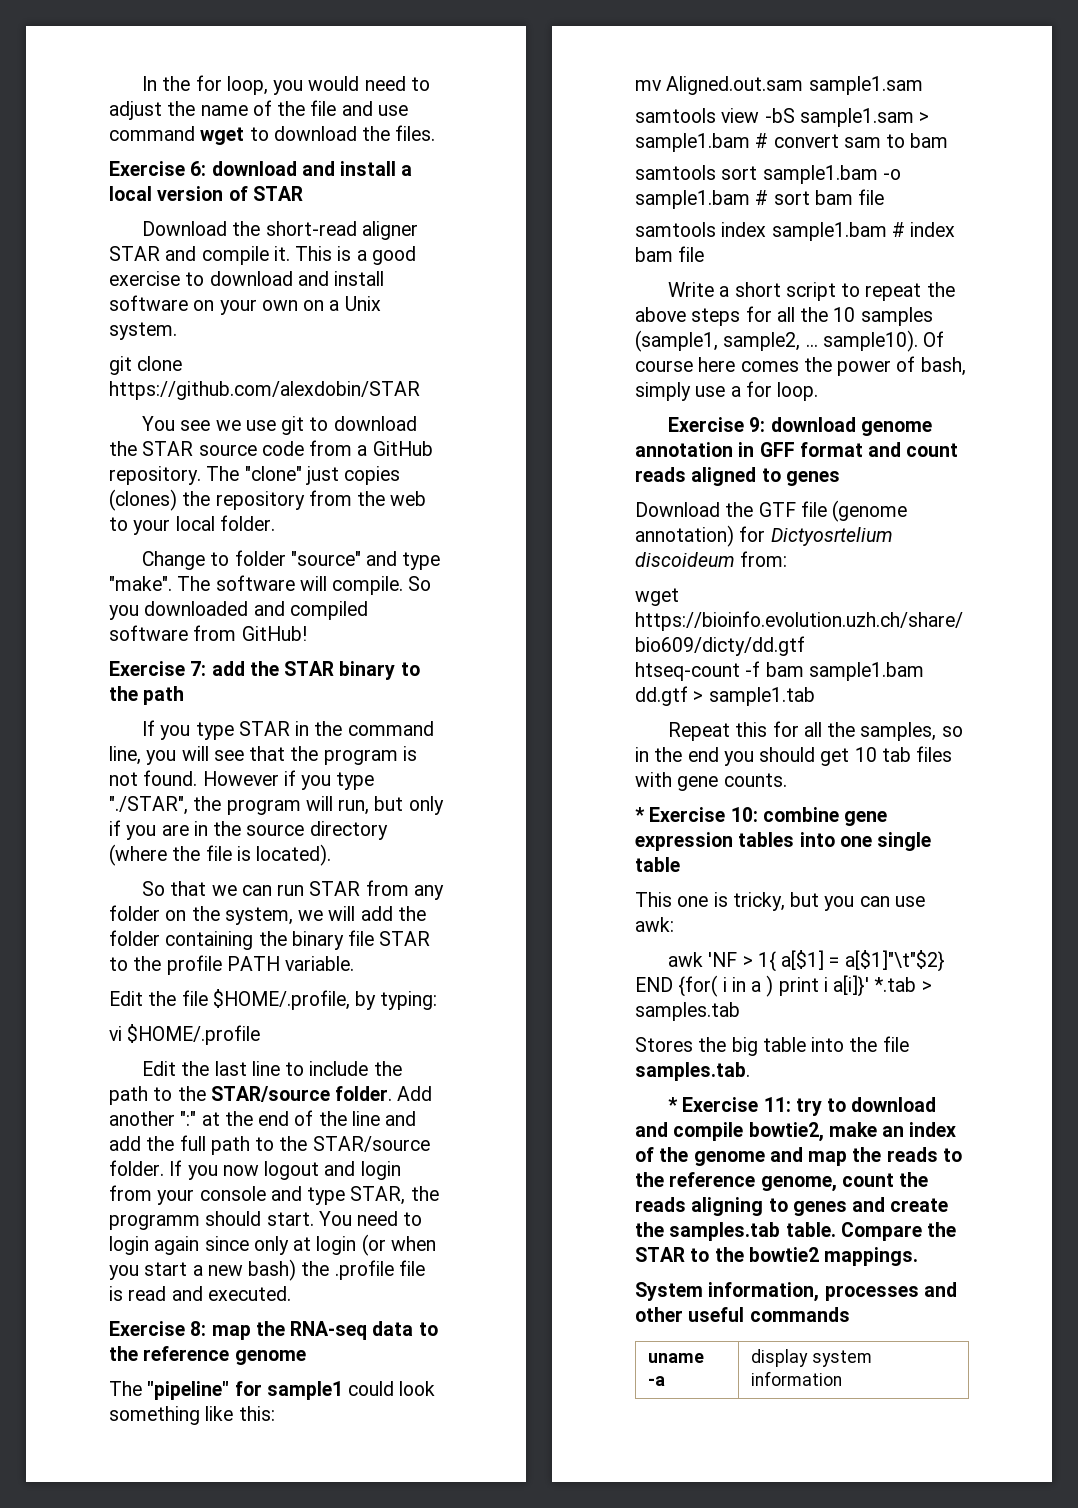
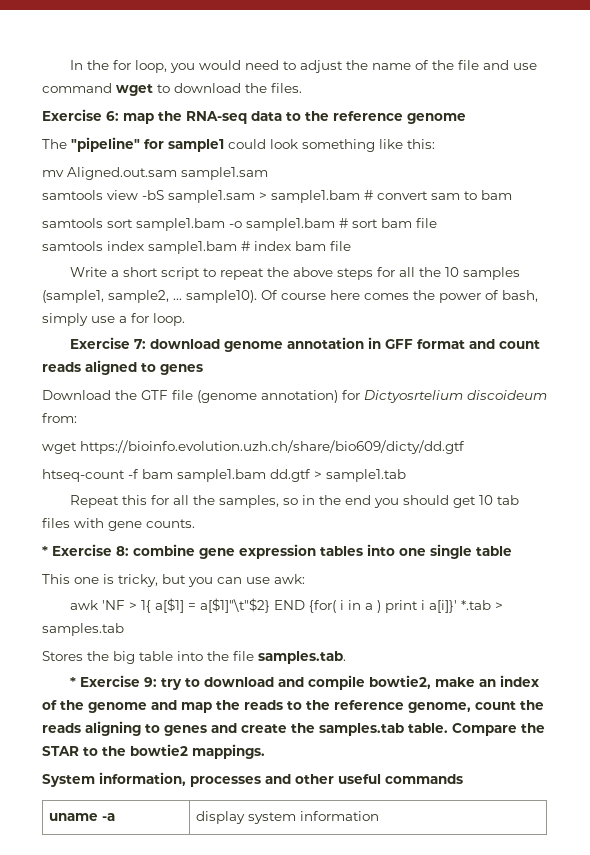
[211,161,413,176] [109,186,303,201] [142,221,418,240] [109,246,416,265] [109,271,385,286] [109,295,381,315] [109,322,177,340] [109,356,183,375] [109,381,420,400] [142,416,417,435] [109,440,433,456] [109,466,401,485] [109,489,427,511] [109,515,275,535] [142,550,441,570] [109,575,432,595] [109,601,368,620] [109,625,307,641] [109,661,420,680] [109,686,185,705] [142,720,434,740] [109,746,417,765] [109,770,375,790] [109,796,444,815] [109,820,388,840] [109,844,332,866] [142,880,444,900] [109,905,426,925] [109,930,431,950] [109,955,355,975] [109,989,438,1010] [109,1024,261,1045] [142,1061,402,1076] [109,1086,433,1105] [109,1110,417,1126] [109,1135,430,1155] [109,1160,401,1180] [109,1185,439,1205] [109,1211,423,1230] [109,1234,436,1256] [109,1259,425,1281] [109,1286,291,1301] [109,1321,207,1336] download and install a local version of STAR // Download the short-read aligner STAR and compile it. This is a good exercise to download and install software on your own on a Unix system. // git clone https://github.com/alexdobin/STAR // You see we use git to download the STAR source code from a GitHub repository. The "clone" just copies (clones) the repository from the web to your local folder. // Change to folder "source" and type "make". The software will compile. So you downloaded and compiled software from GitHub! // Exercise 7: add the STAR binary to the path // If you type STAR in the command line, you will see that the program is not found. However if you type "./STAR", the program will run, but only if you are in the source directory (where the file is located). // So that we can run STAR from any folder on the system, we will add the folder containing the binary file STAR to the profile PATH variable. // Edit the file $HOME/.profile, by typing: // vi $HOME/.profile // Edit the last line to include the path to the STAR/source folder. Add another ":" at the end of the line and add the full path to the STAR/source folder. If you now logout and login from your console and type STAR, the programm should start. You need to login again since only at login (or when you start a new bash) the .profile file is read and executed. // Exercise 8: -> (119, 116) none
[749,417,766,432] 9: -> [134,339,147,349] 7:
[730,807,758,822] 10: -> [116,546,129,556] 8:
[763,1097,791,1112] 11: -> [144,677,158,687] 9:

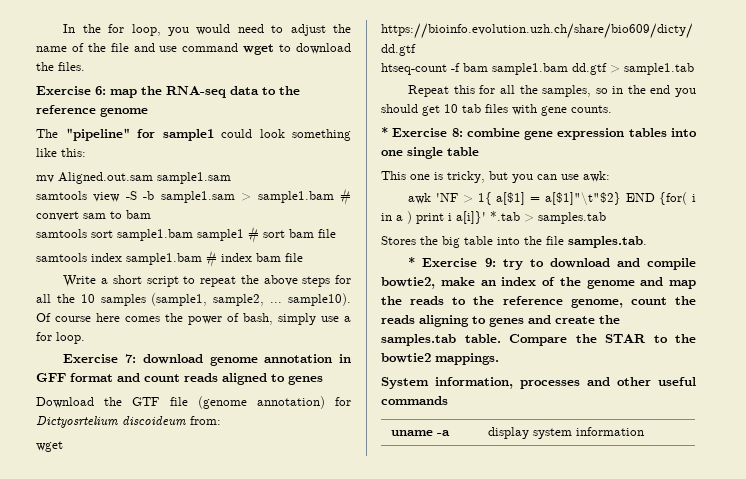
[142,190,164,200] -bS -> [125,191,155,200] -S -b
[229,218,335,231] -o sample1.bam -> [197,229,244,241] sample1

